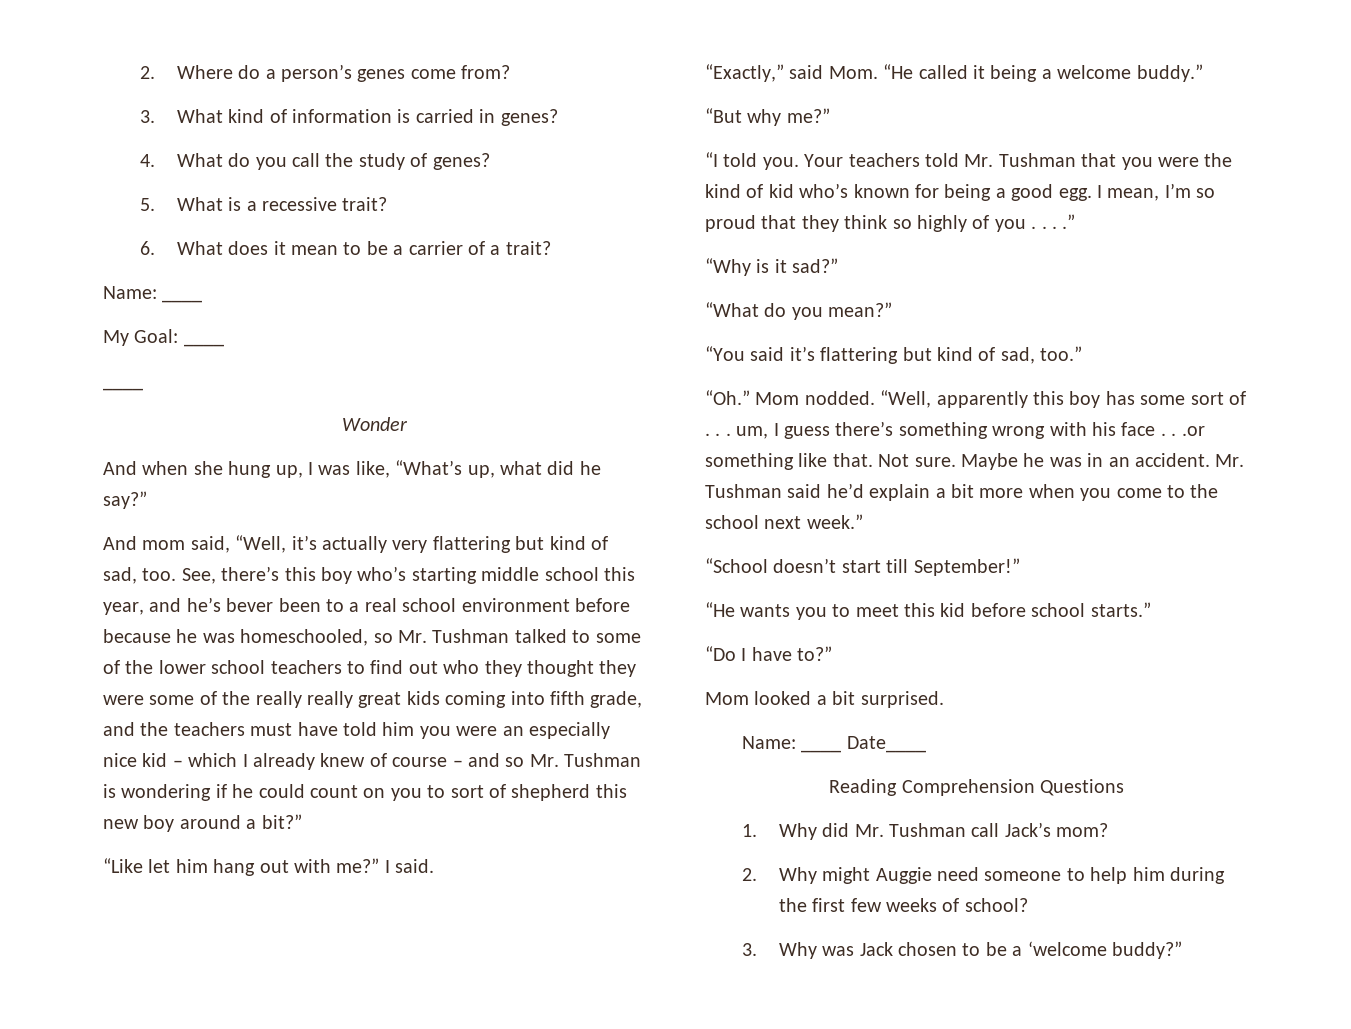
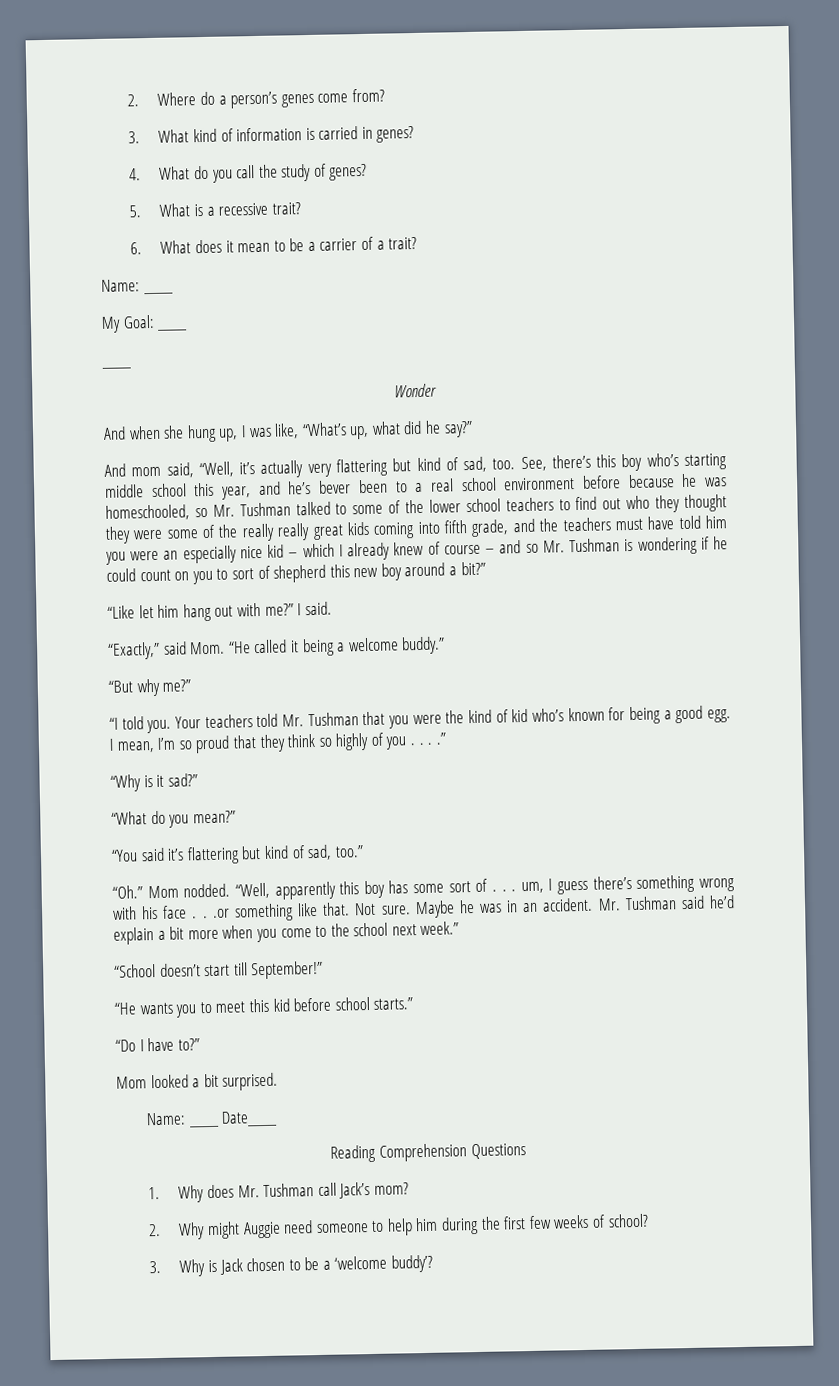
[822,823,850,837] did -> [206,1184,234,1199] does
[822,946,855,956] was -> [207,1259,217,1273] is
[1111,941,1182,959] buddy?” -> [391,1254,434,1273] buddy’?

